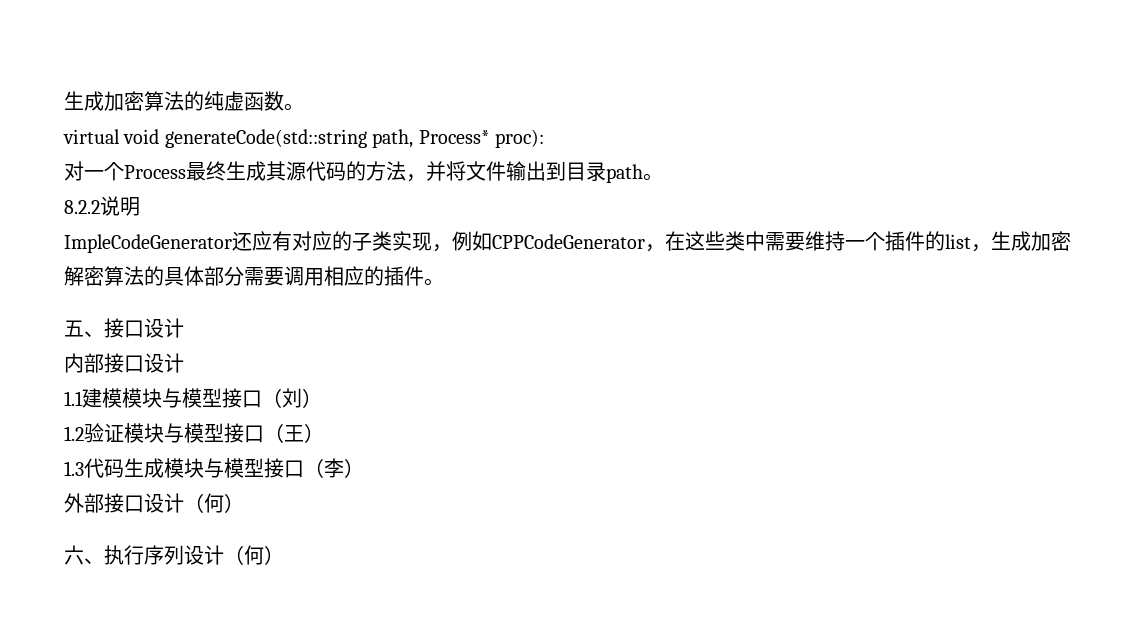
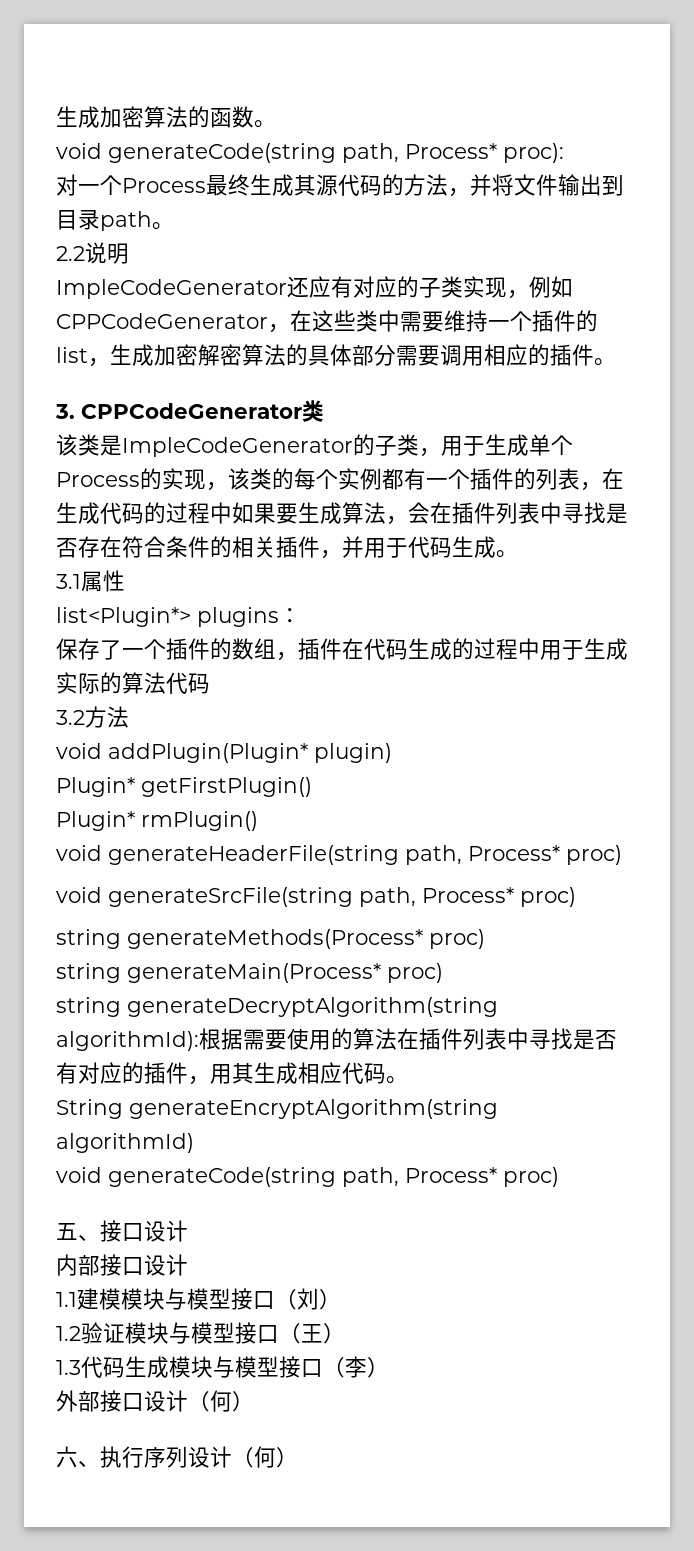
[204,91,244,111] 纯虚 -> (210, 117) none
[63,129,367,148] virtual void generateCode(std::string -> [56,143,336,163] void generateCode(string
[64,200,100,214] 8.2.2 -> [56,246,85,261] 2.2
(444, 282) none -> [55,400,324,422] [56,434,573,457] [56,468,624,491] [56,502,628,525] [56,536,518,559] [56,570,125,592] [56,607,301,627] [56,638,628,661] [56,672,210,694] [56,706,129,728] [56,743,392,763] [56,777,312,797] [56,811,258,831] [56,845,622,865] [56,887,576,907] [56,929,485,949] [56,963,443,983] [56,997,498,1017] [56,1028,617,1051] [56,1062,408,1085] [56,1099,498,1119] [56,1133,194,1153] [56,1167,559,1187] // 3. CPPCodeGenerator类 // 该类是ImpleCodeGenerator的子类，用于生成单个Process的实现，该类的每个实例都有一个插件的列表，在生成代码的过程中如果要生成算法，会在插件列表中寻找是否存在符合条件的相关插件，并用于代码生成。 // 3.1属性 // list<Plugin*> plugins： // 保存了一个插件的数组，插件在代码生成的过程中用于生成实际的算法代码 // 3.2方法 // void addPlugin(Plugin* plugin) // Plugin* getFirstPlugin() // Plugin* rmPlugin() // void generateHeaderFile(string path, Process* proc) // void generateSrcFile(string path, Process* proc) // string generateMethods(Process* proc) // string generateMain(Process* proc) // string generateDecryptAlgorithm(string algorithmId):根据需要使用的算法在插件列表中寻找是否有对应的插件，用其生成相应代码。 // String generateEncryptAlgorithm(string algorithmId) // void generateCode(string path, Process* proc)

